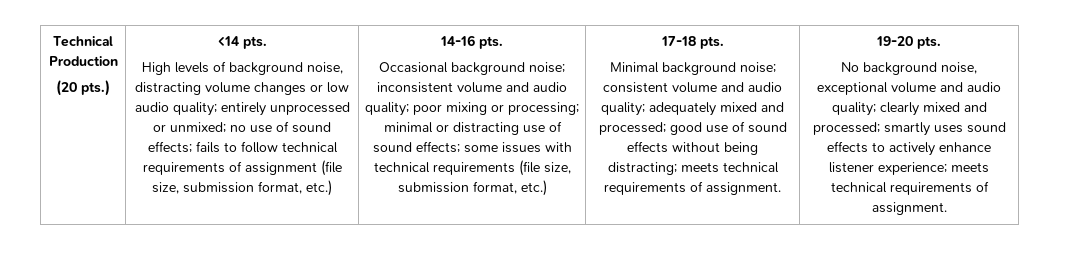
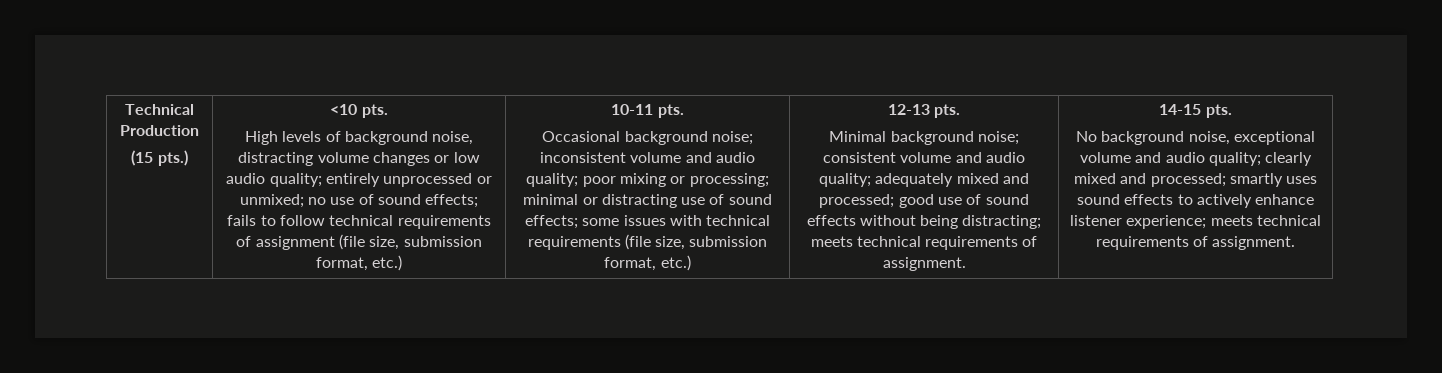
[56,80,77,96] (20 -> [131,150,154,166] (15
[217,36,239,46] <14 -> [330,104,358,115] <10
[440,35,475,46] 14-16 -> [611,104,654,115] 10-11
[660,36,696,46] 17-18 -> [887,104,930,115] 12-13
[876,36,913,46] 19-20 -> [1159,104,1202,115] 14-15

